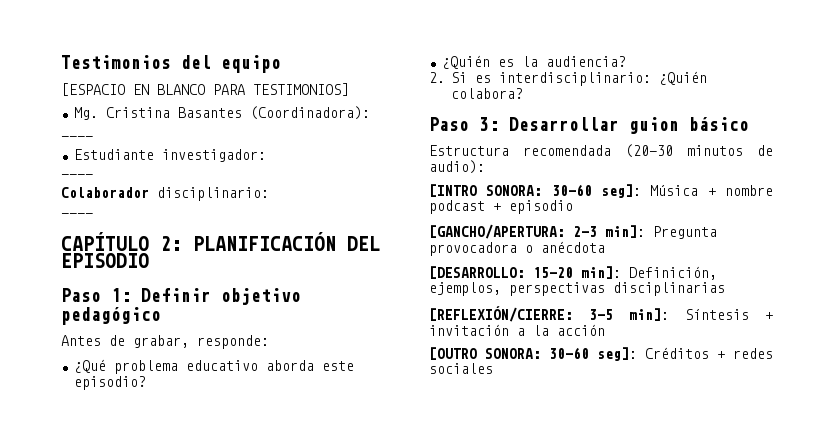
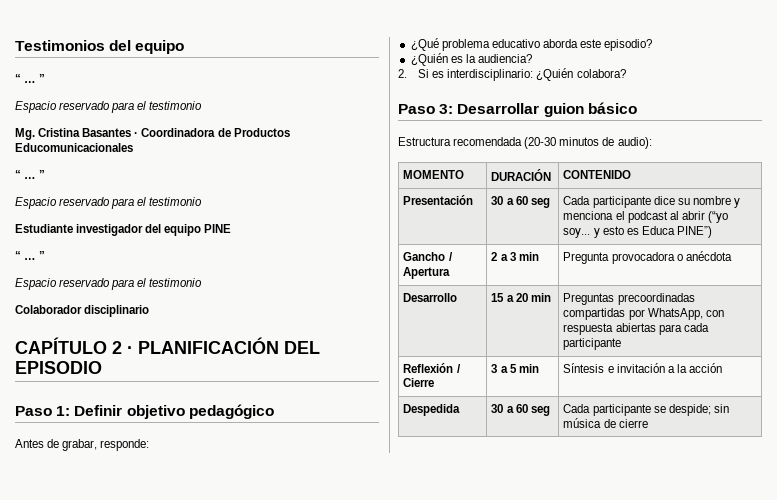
[61,83,349,96] [73,106,370,120] [61,136,93,137] [73,149,266,162] [61,174,93,175] [ESPACIO EN BLANCO PARA TESTIMONIOS] // Mg. Cristina Basantes (Coordinadora): // ____ // Estudiante investigador: // ____ -> [15,74,46,83] [15,101,203,113] [15,128,290,140] [15,143,133,152] [15,170,46,179] [15,197,203,209] [15,224,232,236] [15,251,46,260] [15,278,203,290] “ … ” // Espacio reservado para el testimonio // Mg. Cristina Basantes · Coordinadora de Productos Educomunicacionales // “ … ” // Espacio reservado para el testimonio // Estudiante investigador del equipo PINE // “ … ” // Espacio reservado para el testimonio
[157,187,269,201] [61,213,93,214] disciplinario: // ____ -> [84,305,150,317] disciplinario
[160,236,182,251] 2: -> [112,341,133,354] 2 ·
[429,184,773,198] [429,200,573,214] [429,224,717,239] [429,241,605,256] [429,266,717,280] [429,282,725,296] [429,306,773,322] [429,324,605,336] [429,347,773,361] [429,363,493,374] // [INTRO SONORA: 30-60 seg]: Música + nombre podcast + episodio // [GANCHO/APERTURA: 2-3 min]: Pregunta provocadora o anécdota // [DESARROLLO: 15-20 min]: Definición, ejemplos, perspectivas disciplinarias // [REFLEXIÓN/CIERRE: 3-5 min]: Síntesis + invitación a la acción // [OUTRO SONORA: 30-60 seg]: Créditos + redes sociales -> [403,170,465,179] [491,169,552,181] [563,170,632,179] [403,195,474,205] [491,196,550,208] [563,196,740,208] [563,211,728,223] [563,226,712,238] [403,252,453,261] [403,267,451,279] [491,252,539,261] [563,251,732,264] [403,293,458,302] [491,293,551,302] [563,293,695,305] [563,308,724,320] [563,323,709,335] [563,338,622,350] [403,363,461,373] [403,378,435,387] [491,364,539,373] [563,363,722,373] [403,404,461,416] [491,404,550,416] [563,404,729,416] [563,418,648,428] // MOMENTO | DURACIÓN | CONTENIDO // Presentación | 30 a 60 seg | Cada participante dice su nombre y menciona el podcast al abrir (“yo soy... y esto es Educa PINE”) // Gancho / Apertura | 2 a 3 min | Pregunta provocadora o anécdota // Desarrollo | 15 a 20 min | Preguntas precoordinadas compartidas por WhatsApp, con respuesta abiertas para cada participante // Reflexión / Cierre | 3 a 5 min | Síntesis e invitación a la acción // Despedida | 30 a 60 seg | Cada participante se despide; sin música de cierre

